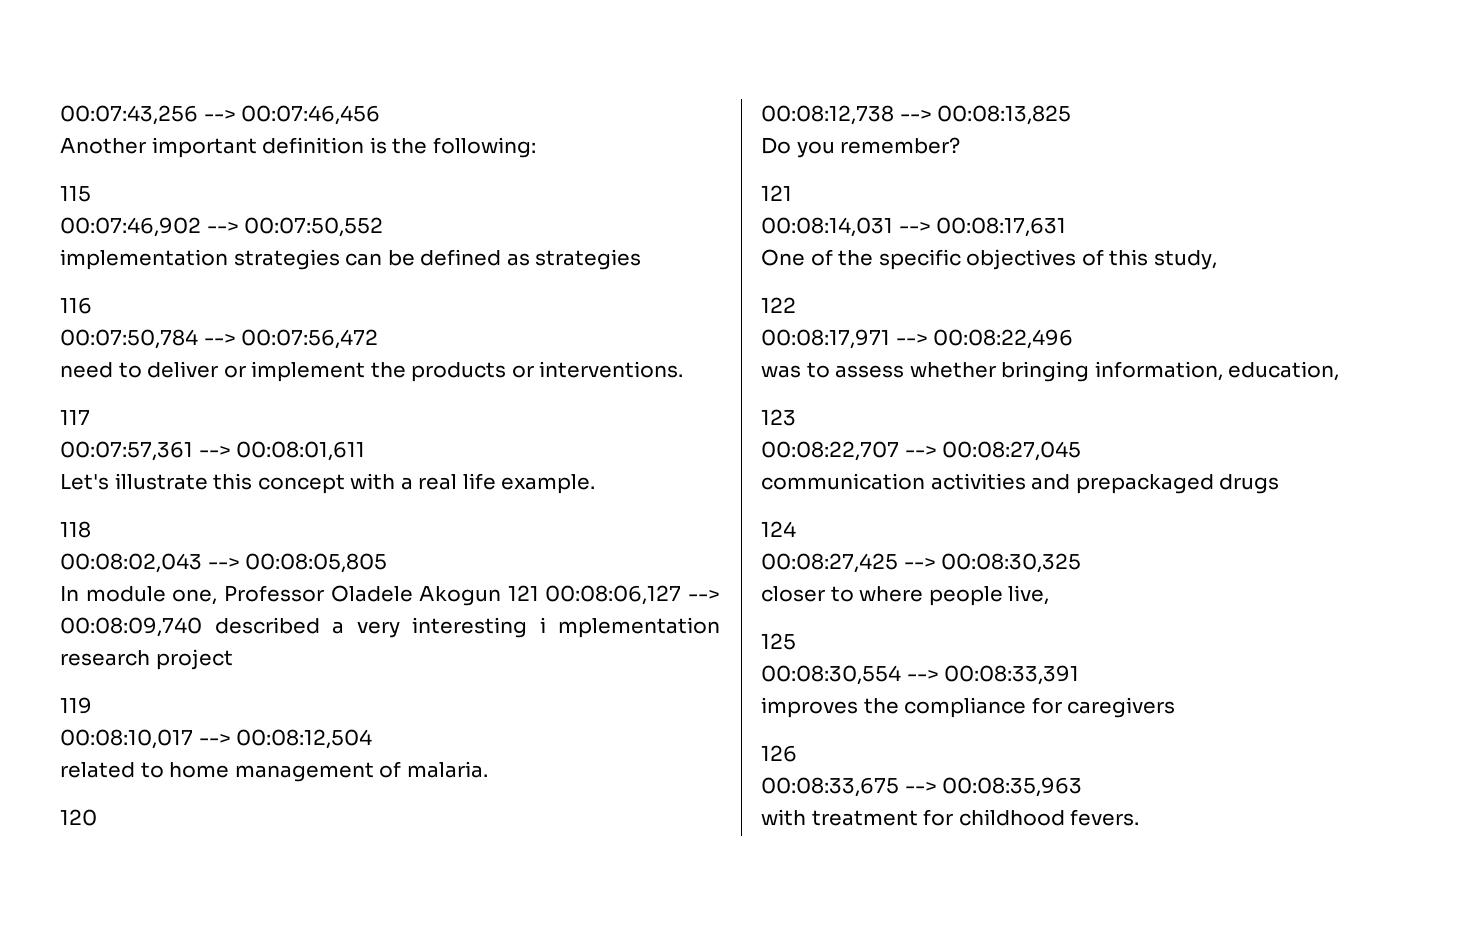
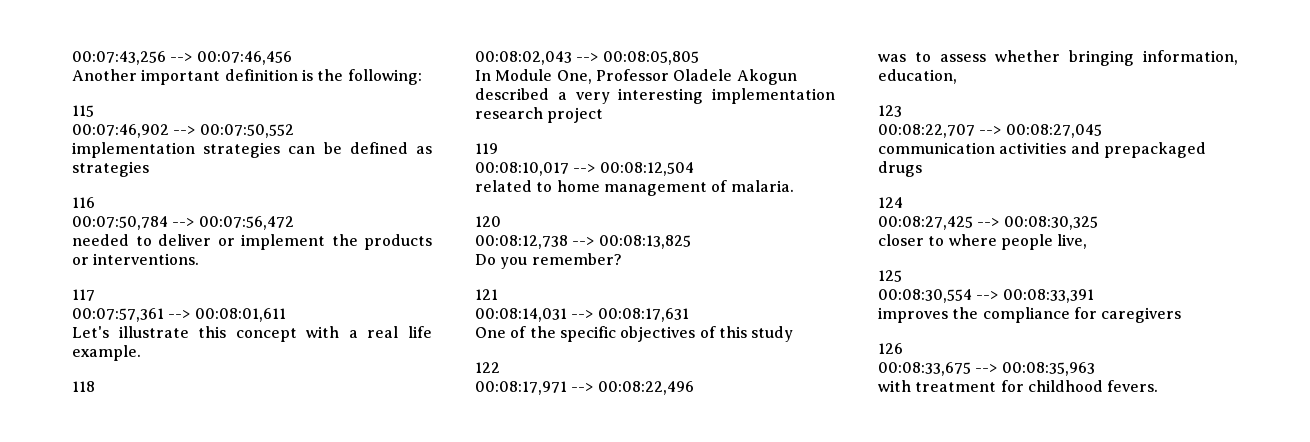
[60,362,113,378] need -> [72,234,129,246] needed
[85,586,218,605] module one, -> [495,69,592,84] Module One,
[507,585,720,605] [60,617,202,637] 121 00:08:06,127 --> 00:08:09,740 -> (797, 77) none
[539,617,720,638] i mplementation -> [712,88,835,104] implementation
[1153,250,1217,270] study, -> [751,326,794,342] study

